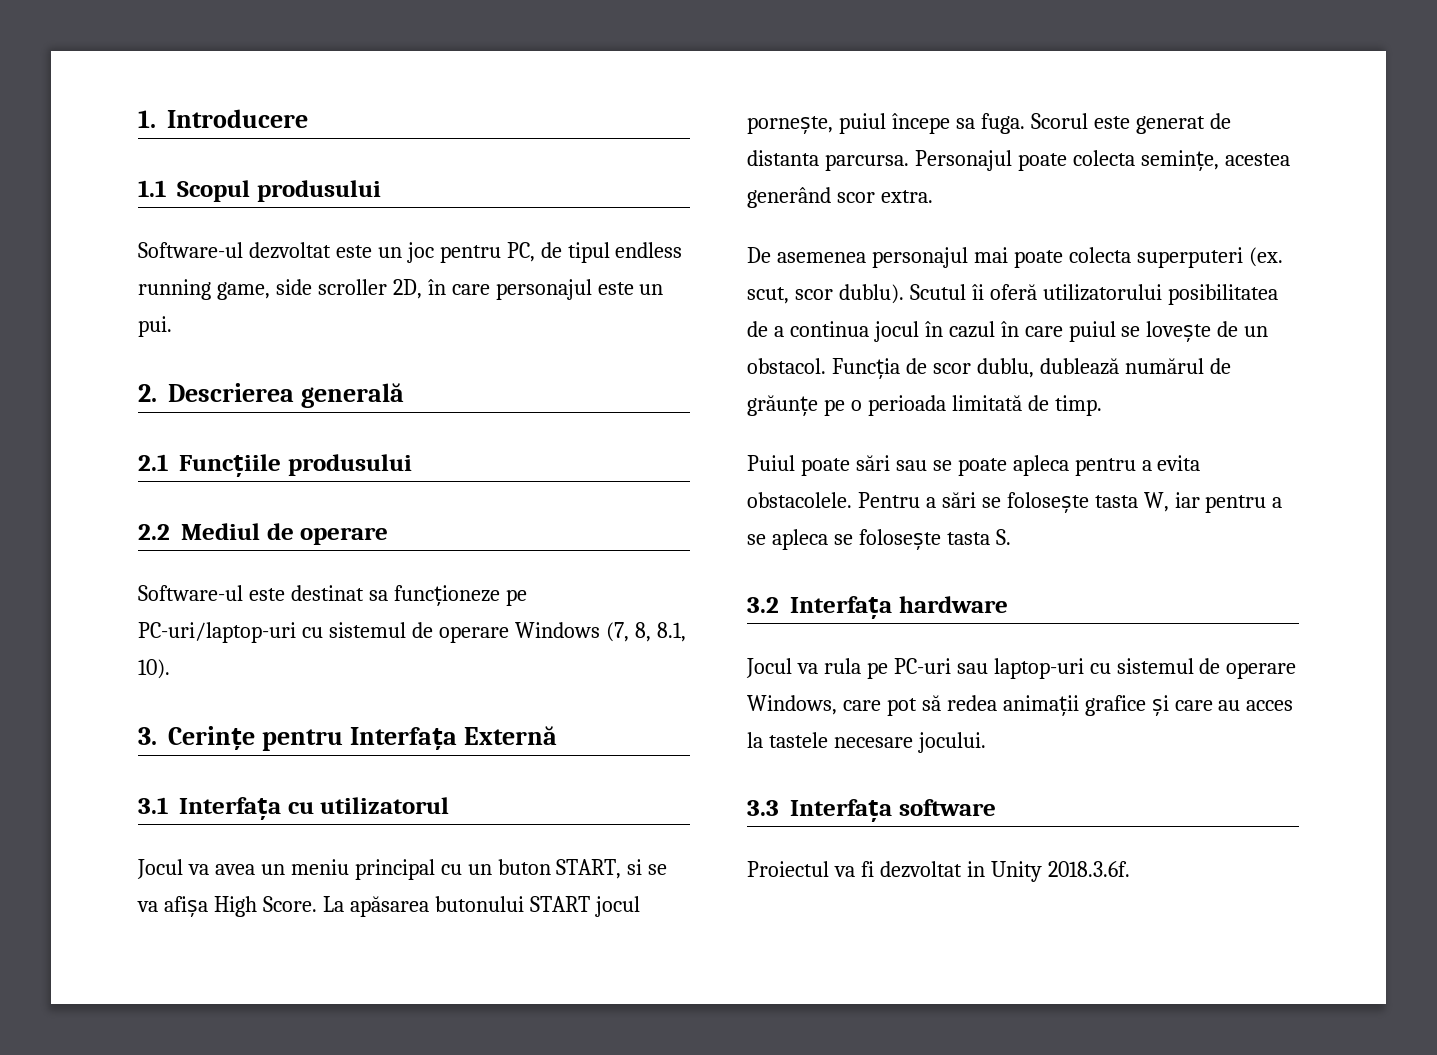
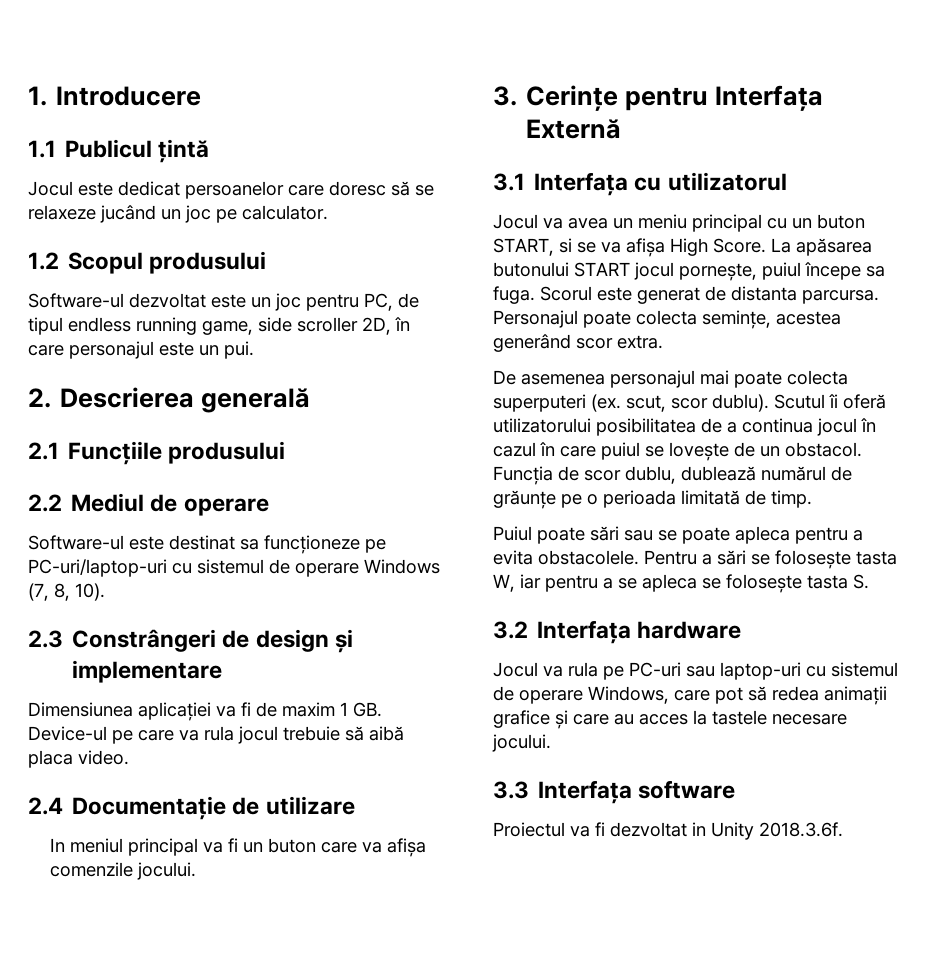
(166, 188) none -> [65,139,210,163] [28,181,434,199] [28,205,328,223] [28,252,59,270] Publicul țintă // Jocul este dedicat persoanelor care doresc să se relaxeze jucând un joc pe calculator. // 1.2
[656,622,686,642] 8.1, -> (70, 592) none
(170, 669) none -> [28,629,353,653] [72,660,223,683] [28,702,382,721] [28,726,404,744] [28,750,129,768] [28,796,355,820] [49,838,426,857] [49,862,196,880] // 2.3 Constrângeri de design și implementare // Dimensiunea aplicației va fi de maxim 1 GB. Device-ul pe care va rula jocul trebuie să aibă placa video. // 2.4 Documentație de utilizare // In meniul principal va fi un buton care va afișa comenzile jocului.

